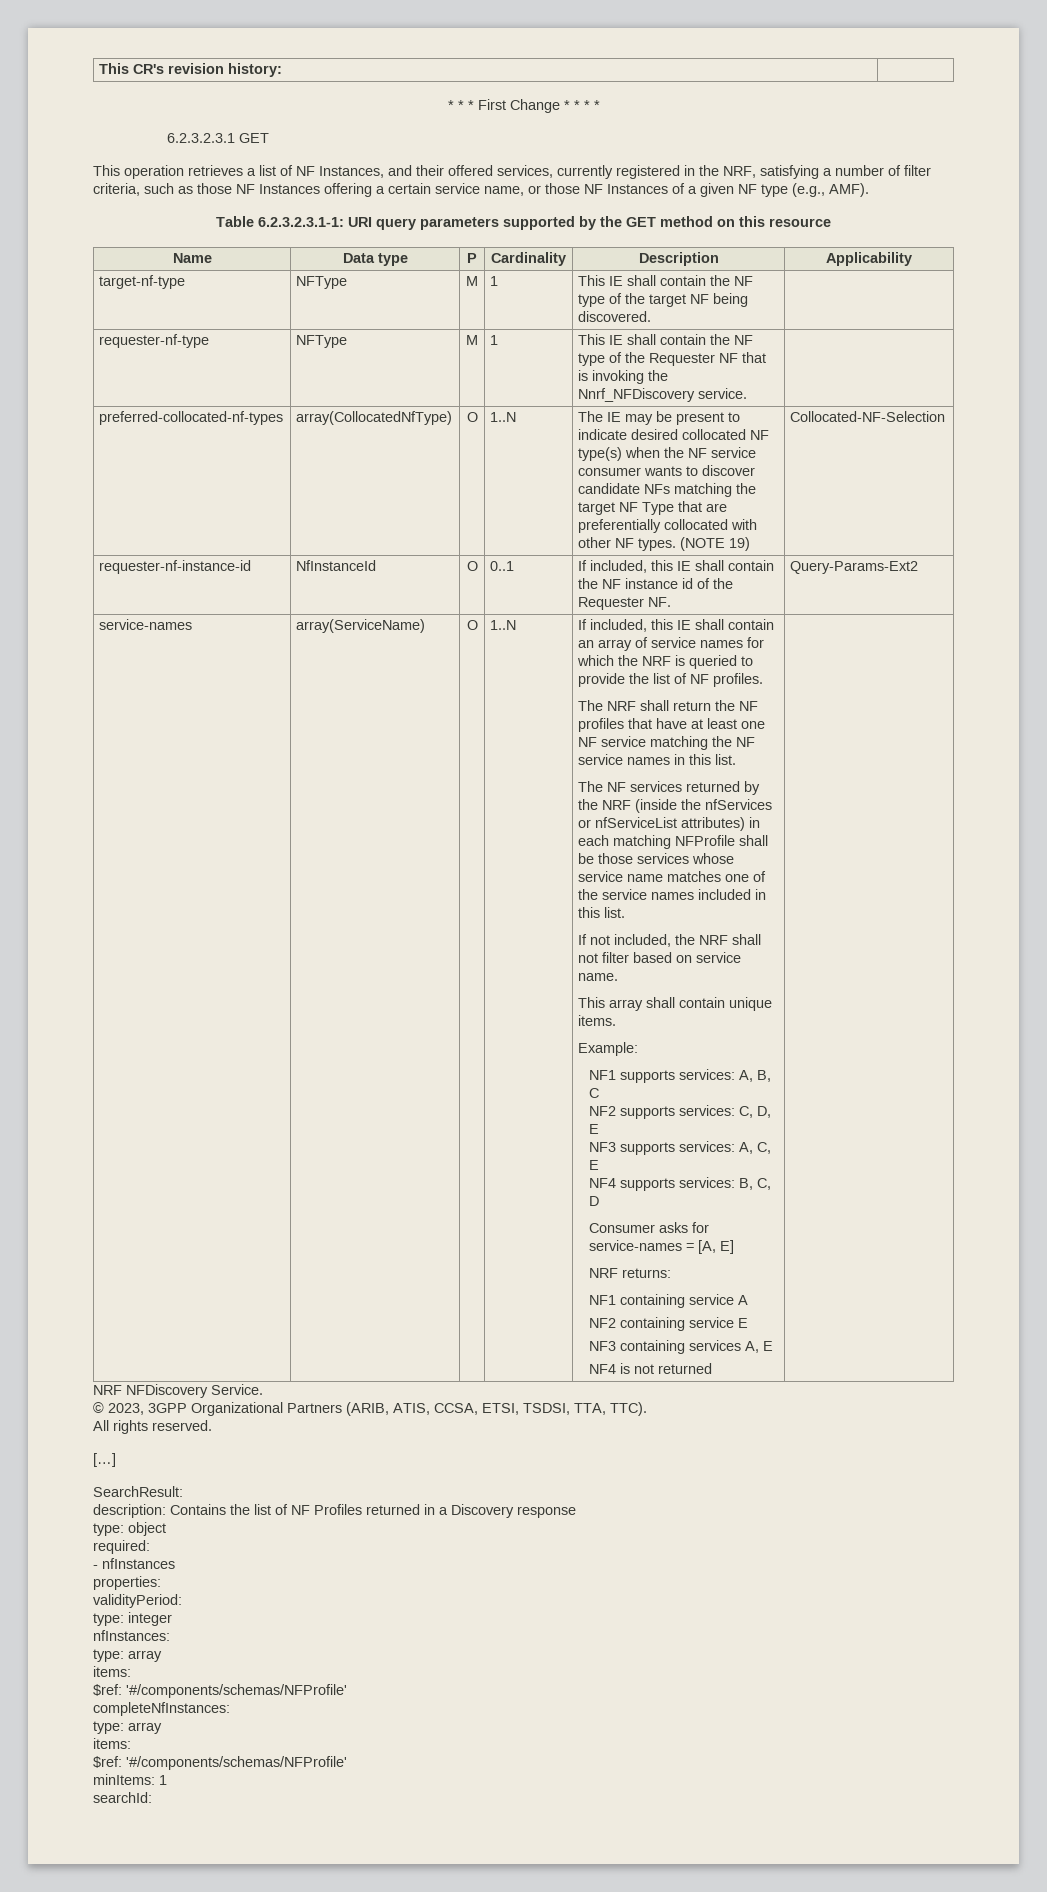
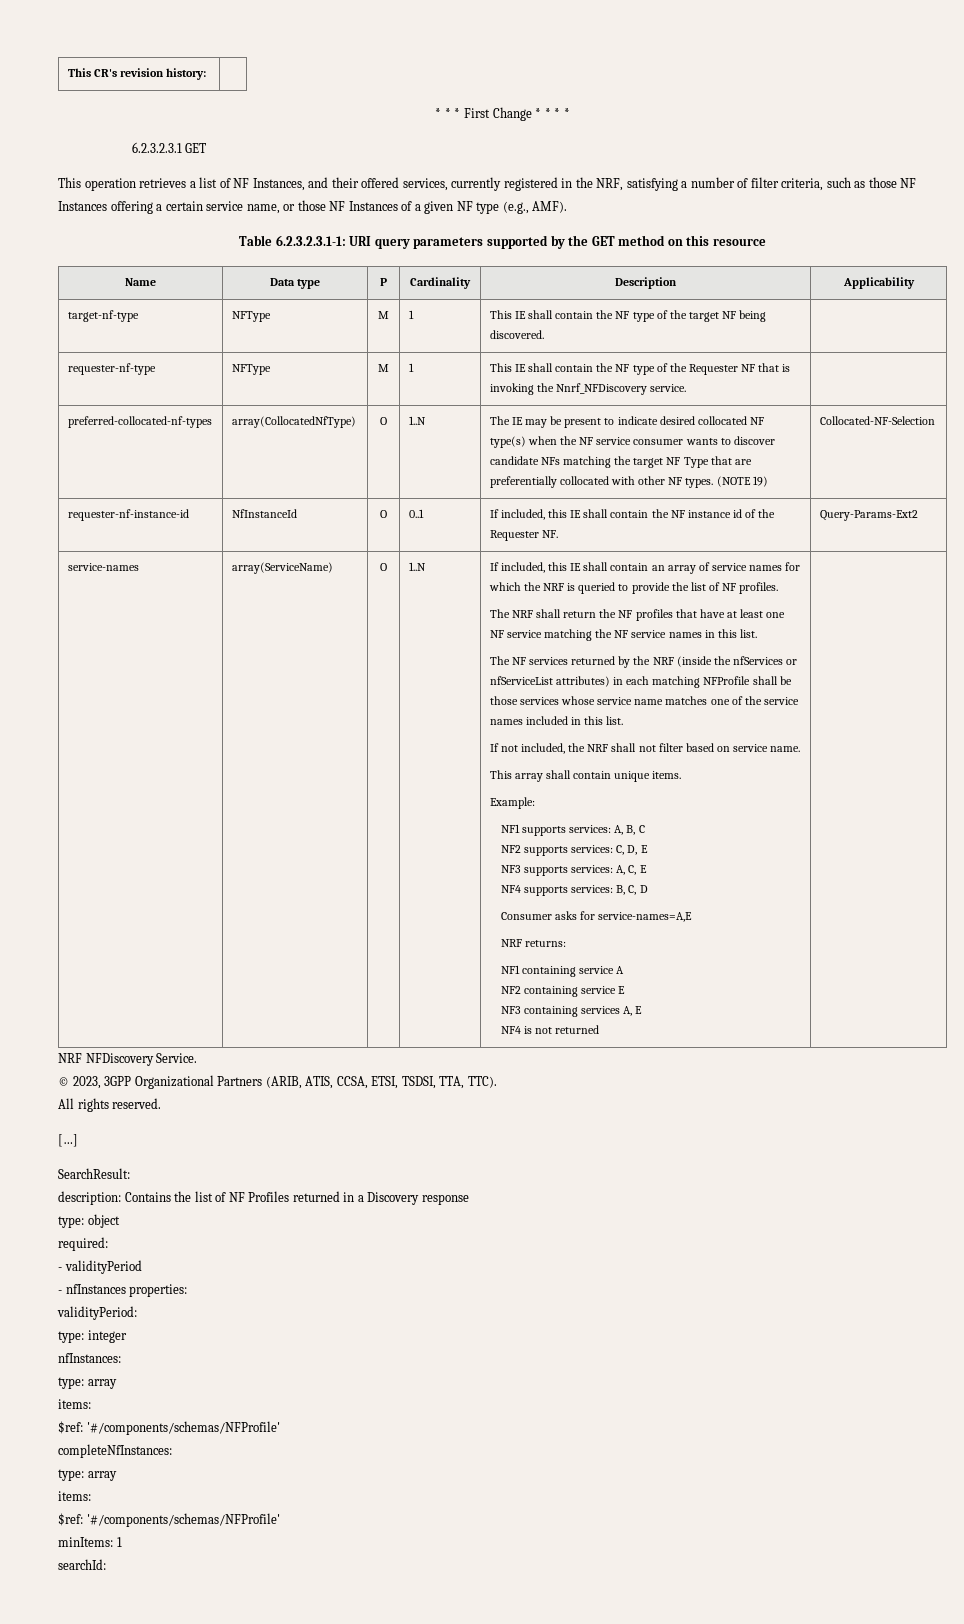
[589,1240,735,1254] service-names = [A, E] -> [598,912,693,922] service-names=A,E
(150, 1547) none -> [58,1260,142,1274] // - validityPeriod
(175, 1563) // -> (126, 1289) none

